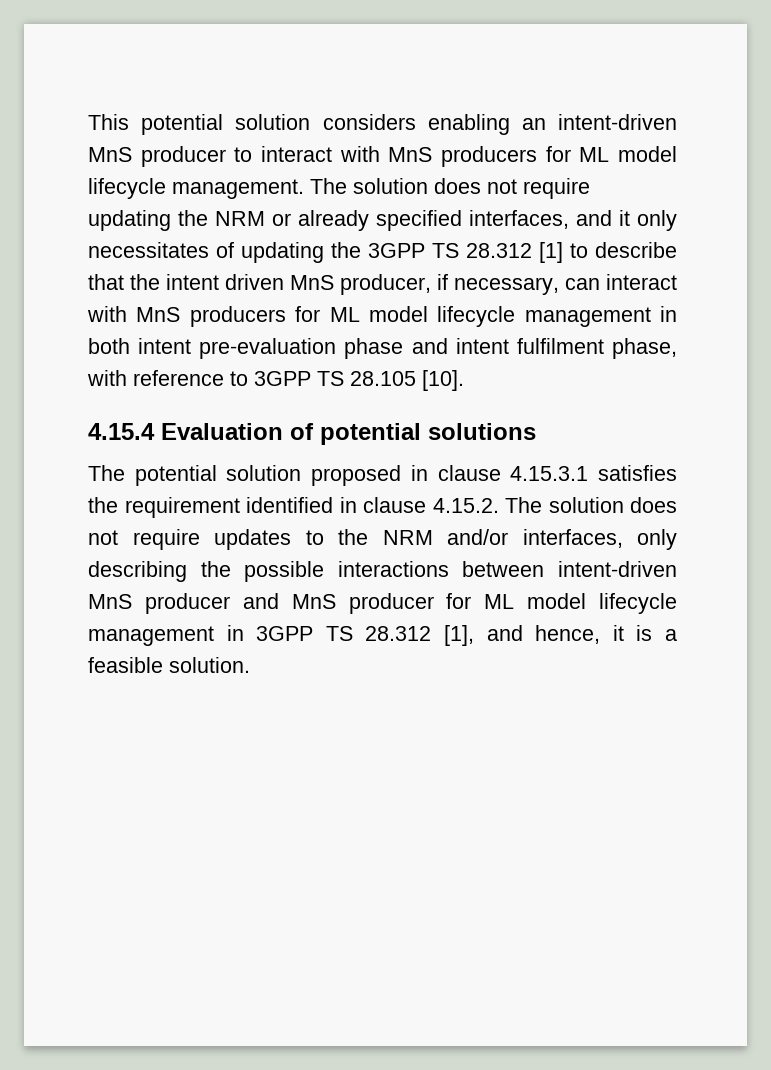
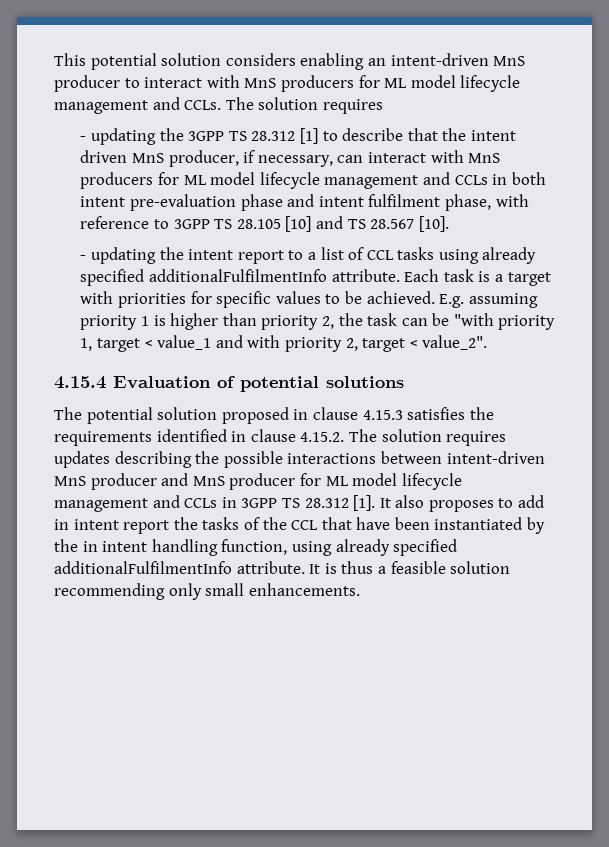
[172,178,590,199] [88,210,677,231] [88,242,234,258] management. The solution does not require updating the NRM or already specified interfaces, and it only necessitates of -> [54,97,383,114] [80,136,87,141] management and CCLs. The solution requires // -
(651, 317) none -> [422,172,488,185] and CCLs
[422,370,464,391] [10]. -> [285,216,449,232] [80,247,537,264] [80,269,551,286] [80,291,538,308] [80,313,556,330] [80,335,488,352] [10] and TS 28.567 [10]. // - updating the intent report to a list of CCL tasks using already specified additionalFulfilmentInfo attribute. Each task is a target with priorities for specific values to be achieved. E.g. assuming priority 1 is higher than priority 2, the task can be "with priority 1, target < value_1 and with priority 2, target < value_2".
[510,466,589,481] 4.15.3.1 -> [362,410,403,420] 4.15.3
[124,497,240,518] requirement -> [54,431,152,446] requirements
[630,497,677,513] [88,529,677,550] does not require updates to the NRM and/or interfaces, only -> [446,431,507,446] [54,451,110,468] requires updates
(214, 636) none -> [152,495,218,508] and CCLs
[444,625,678,646] [88,657,250,673] [1], and hence, it is a feasible solution. -> [353,495,545,512] [54,517,546,534] [54,539,458,556] [54,561,511,574] [54,583,360,600] [1]. It also proposes to add in intent report the tasks of the CCL that have been instantiated by the in intent handling function, using already specified additionalFulfilmentInfo attribute. It is thus a feasible solution recommending only small enhancements.

